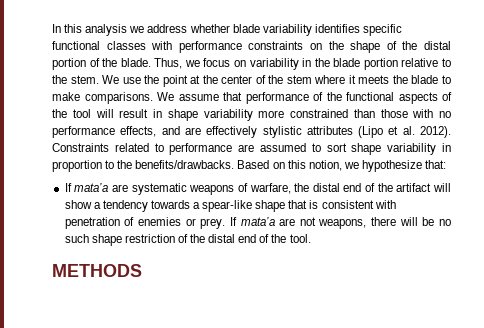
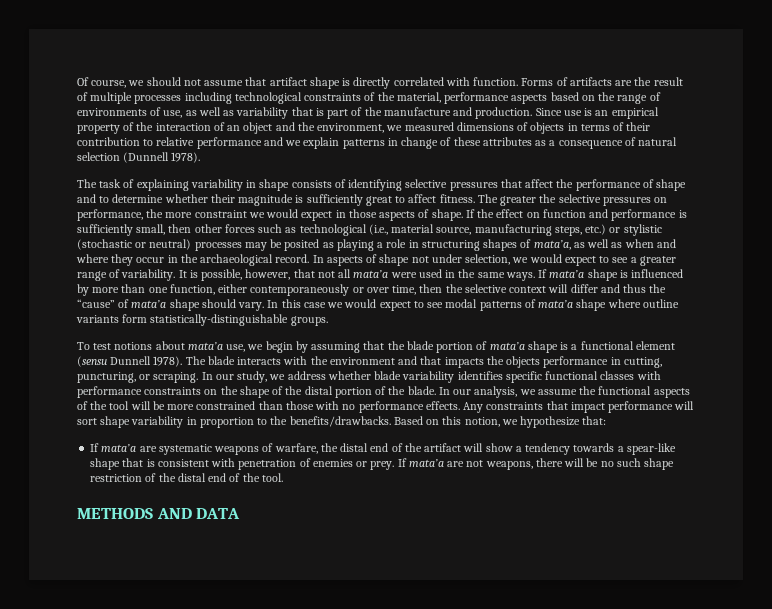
[52,24,128,36] In this analysis -> [77,77,683,89] [77,92,661,104] [77,107,659,119] [77,122,651,134] [77,137,678,149] [77,152,201,163] [77,179,687,191] [77,194,668,206] [77,209,687,221] [77,224,662,236] [77,239,676,251] [76,254,676,266] [77,269,684,281] [77,284,667,296] [77,299,679,311] [76,314,328,326] [77,341,675,353] [77,356,662,368] [77,371,268,383] Of course, we should not assume that artifact shape is directly correlated with function. Forms of artifacts are the result of multiple processes including technological constraints of the material, performance aspects based on the range of environments of use, as well as variability that is part of the manufacture and production. Since use is an empirical property of the interaction of an object and the environment, we measured dimensions of objects in terms of their contribution to relative performance and we explain patterns in change of these attributes as a consequence of natural selection (Dunnell 1978). // The task of explaining variability in shape consists of identifying selective pressures that affect the performance of shape and to determine whether their magnitude is sufficiently great to affect fitness. The greater the selective pressures on performance, the more constraint we would expect in those aspects of shape. If the effect on function and performance is sufficiently small, then other forces such as technological (i.e., material source, manufacturing steps, etc.) or stylistic (stochastic or neutral) processes may be posited as playing a role in structuring shapes of mata’a, as well as when and where they occur in the archaeological record. In aspects of shape not under selection, we would expect to see a greater range of variability. It is possible, however, that not all mata’a were used in the same ways. If mata’a shape is influenced by more than one function, either contemporaneously or over time, then the selective context will differ and thus the “cause” of mata’a shape should vary. In this case we would expect to see modal patterns of mata’a shape where outline variants form statistically-distinguishable groups. // To test notions about mata’a use, we begin by assuming that the blade portion of mata’a shape is a functional element (sensu Dunnell 1978). The blade interacts with the environment and that impacts the objects performance in cutting, puncturing, or scraping. In our study,
[154,58,451,70] [52,75,451,87] [52,92,323,104] Thus, we focus on variability in the blade portion relative to the stem. We use the point at the center of the stem where it meets the blade to make comparisons. We assume that performance of -> [438,386,577,398] In our analysis, we assume
[119,109,253,121] result in shape variability -> [152,401,165,410] be
[120,126,452,138] [52,143,321,155] effects, and are effectively stylistic attributes (Lipo et al. 2012). Constraints related to performance are assumed to -> [425,401,695,413] effects. Any constraints that impact performance will
(142, 270) none -> [156,508,241,519] AND DATA

